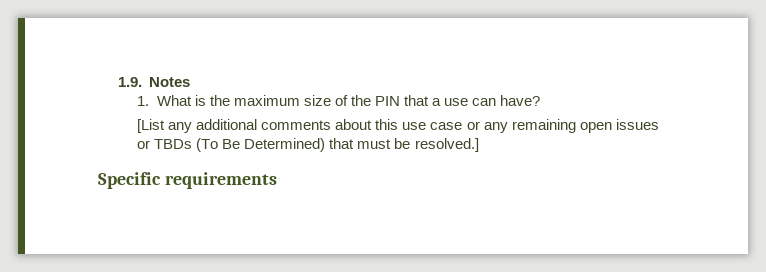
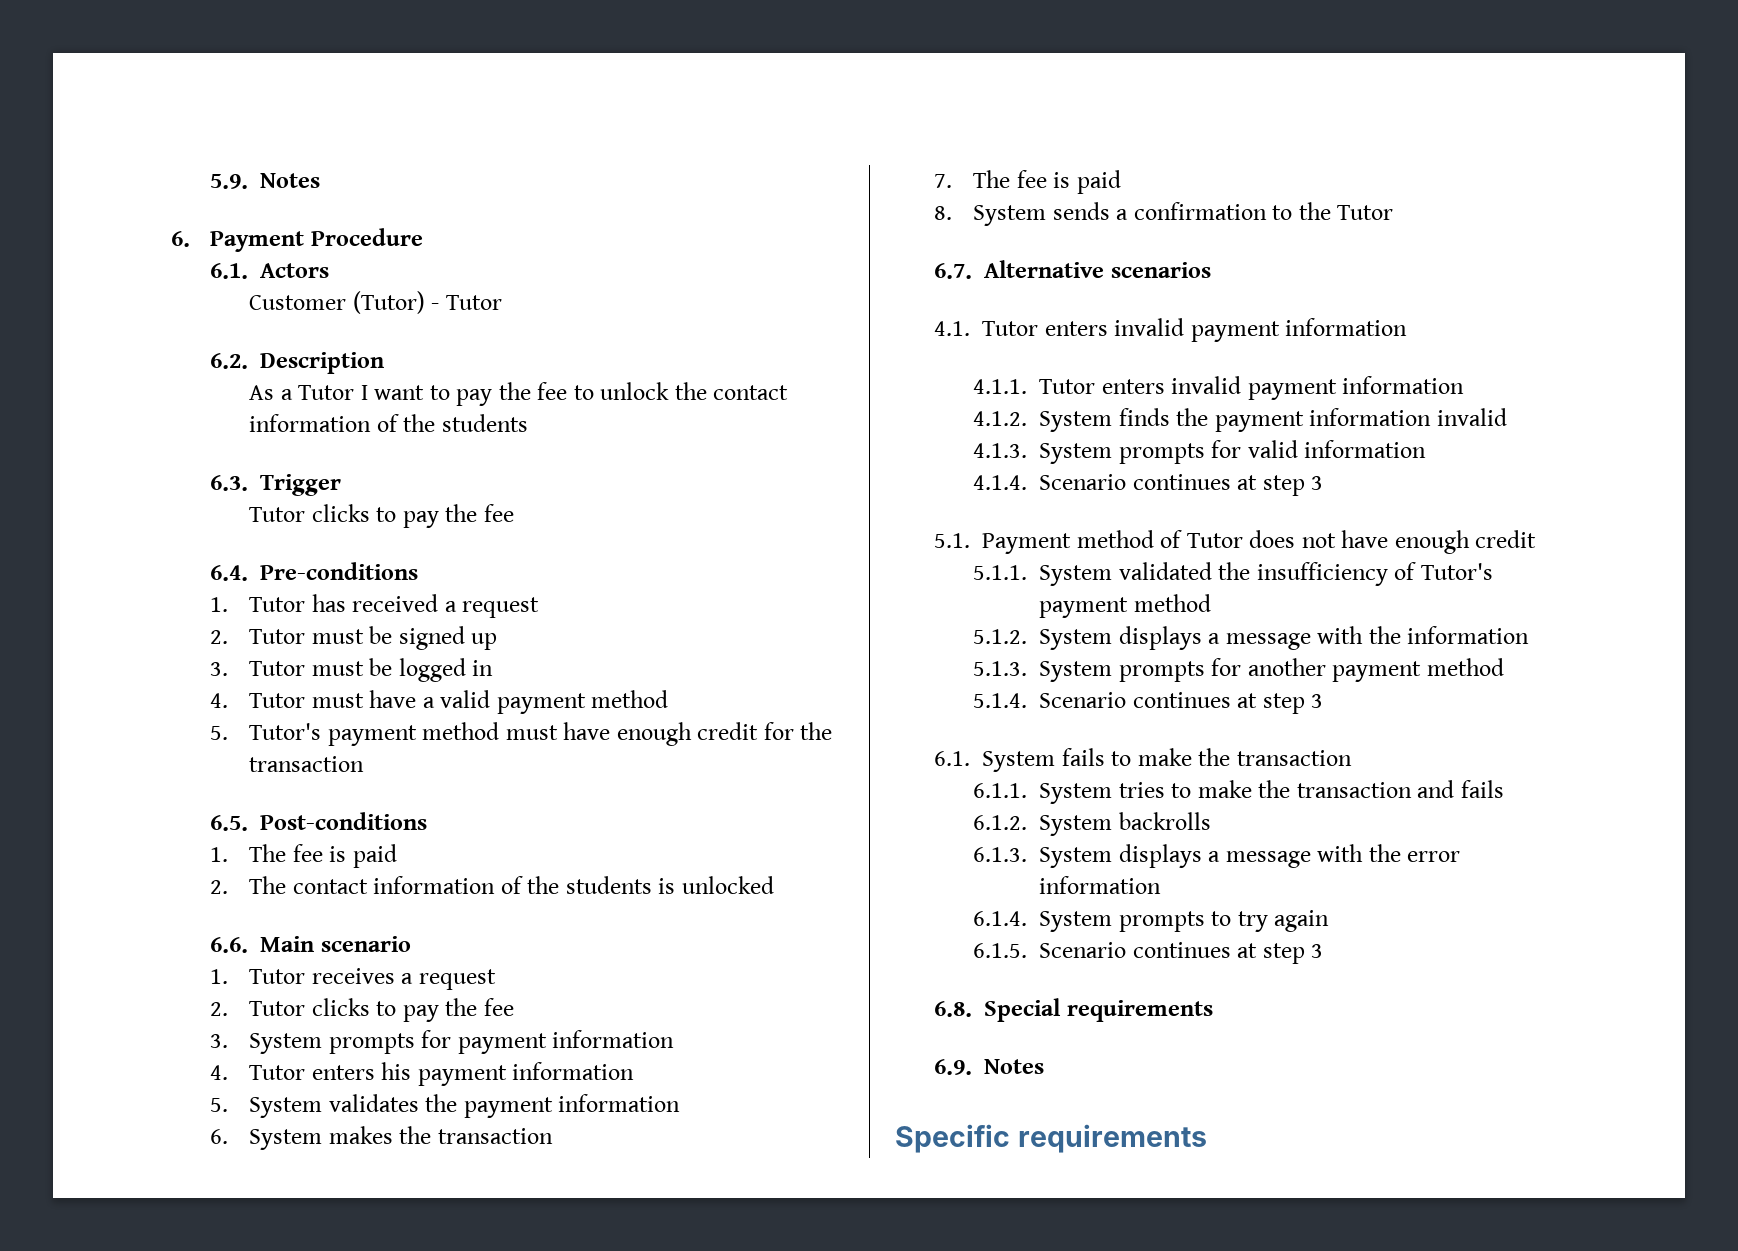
[117,77,191,87] [137,95,541,106] [137,119,659,133] [137,138,479,152] 1.9. Notes // 1. What is the maximum size of the PIN that a use can have? // [List any additional comments about this use case or any remaining open issues or TBDs (To Be Determined) that must be resolved.] -> [210,173,321,189] [171,228,423,252] [210,263,330,279] [249,291,502,314] [210,352,385,374] [249,382,789,406] [249,414,528,432] [210,474,342,496] [249,504,514,528] [210,562,419,581] [210,594,540,618] [210,626,498,650] [210,658,494,682] [210,690,669,714] [210,722,833,746] [249,756,365,772] [210,812,428,831] [210,844,397,868] [210,876,774,894] [210,936,411,953] [210,968,496,990] [210,998,514,1022] [210,1030,675,1054] [210,1062,635,1086] [210,1094,681,1118] [210,1126,553,1150] [934,170,1121,194] [934,202,1394,226] [934,260,1211,279] [934,318,1408,342] [973,376,1465,400] [973,408,1507,432] [973,440,1427,464] [973,474,1324,496] [934,530,1537,554] [973,562,1493,586] [1039,594,1211,618] [973,626,1530,650] [973,658,1504,682] [973,692,1324,714] [934,748,1352,772] [973,780,1504,804] [973,812,1211,836] [973,844,1461,868] [1039,876,1162,894] [973,910,1330,932] [973,942,1324,964] [934,998,1213,1022] [934,1059,1045,1075] 5.9. Notes // 6. Payment Procedure // 6.1. Actors // Customer (Tutor) - Tutor // 6.2. Description // As a Tutor I want to pay the fee to unlock the contact information of the students // 6.3. Trigger // Tutor clicks to pay the fee // 6.4. Pre-conditions // 1. Tutor has received a request // 2. Tutor must be signed up // 3. Tutor must be logged in // 4. Tutor must have a valid payment method // 5. Tutor's payment method must have enough credit for the transaction // 6.5. Post-conditions // 1. The fee is paid // 2. The contact information of the students is unlocked // 6.6. Main scenario // 1. Tutor receives a request // 2. Tutor clicks to pay the fee // 3. System prompts for payment information // 4. Tutor enters his payment information // 5. System validates the payment information // 6. System makes the transaction // 7. The fee is paid // 8. System sends a confirmation to the Tutor // 6.7. Alternative scenarios // 4.1. Tutor enters invalid payment information // 4.1.1. Tutor enters invalid payment information // 4.1.2. System finds the payment information invalid // 4.1.3. System prompts for valid information // 4.1.4. Scenario continues at step 3 // 5.1. Payment method of Tutor does not have enough credit // 5.1.1. System validated the insufficiency of Tutor's payment method // 5.1.2. System displays a message with the information // 5.1.3. System prompts for another payment method // 5.1.4. Scenario continues at step 3 // 6.1. System fails to make the transaction // 6.1.1. System tries to make the transaction and fails // 6.1.2. System backrolls // 6.1.3. System displays a message with the error information // 6.1.4. System prompts to try again // 6.1.5. Scenario continues at step 3 // 6.8. Special requirements // 6.9. Notes

